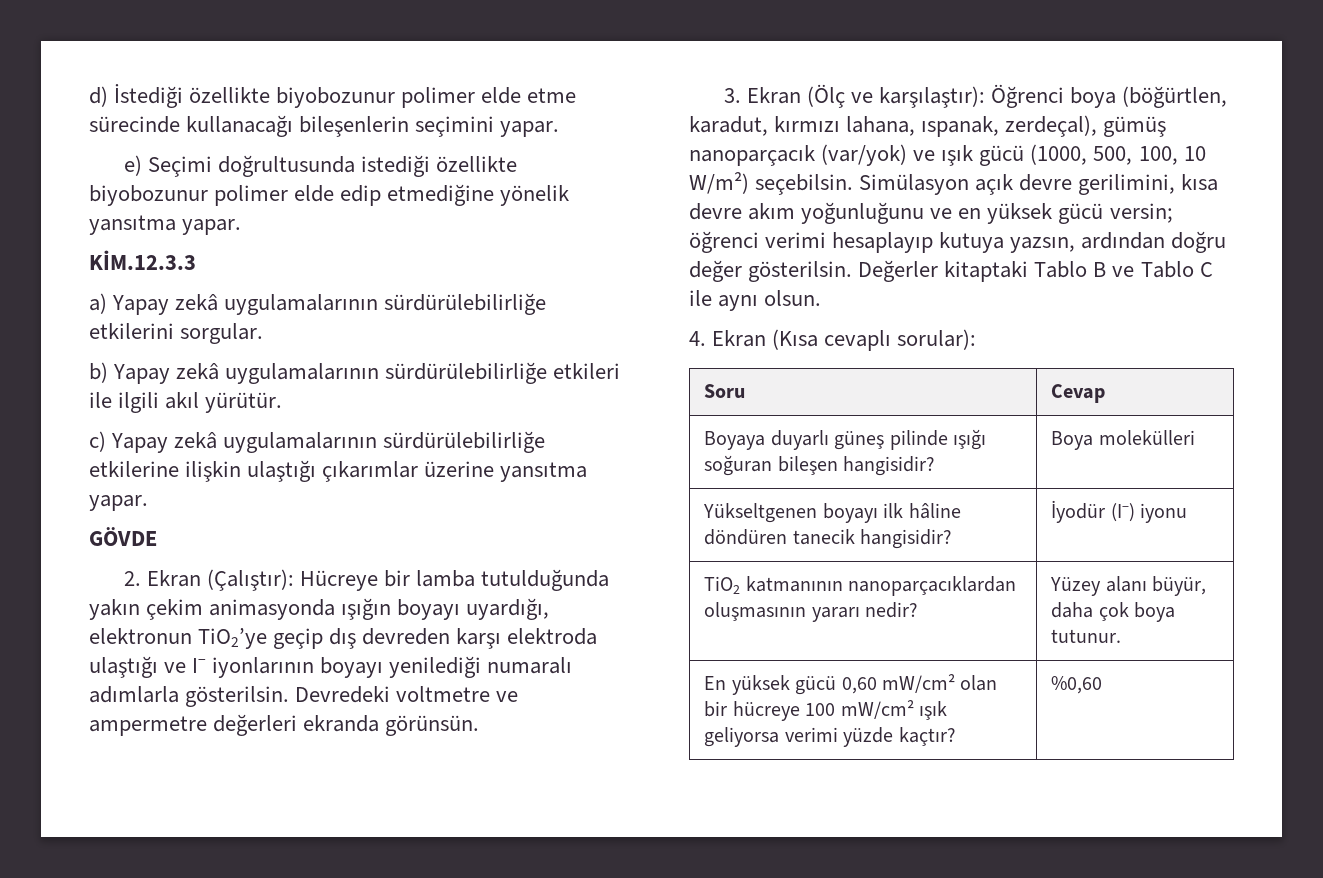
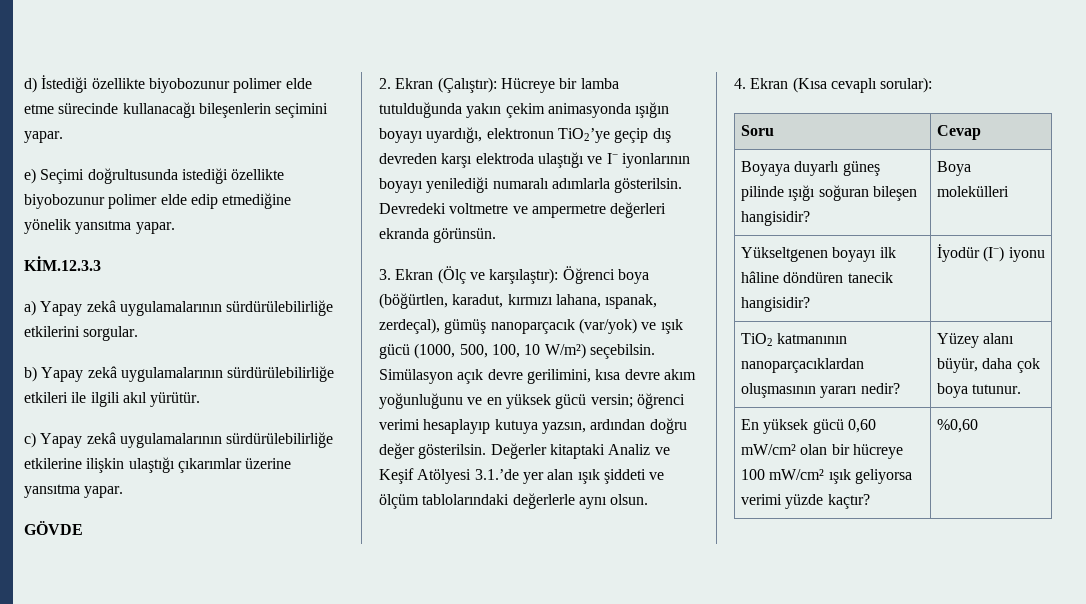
[1034,261,1213,278] [689,290,712,306] Tablo B ve Tablo C ile -> [608,444,670,455] [379,468,665,484] [379,493,575,509] Analiz ve Keşif Atölyesi 3.1.’de yer alan ışık şiddeti ve ölçüm tablolarındaki değerlerle

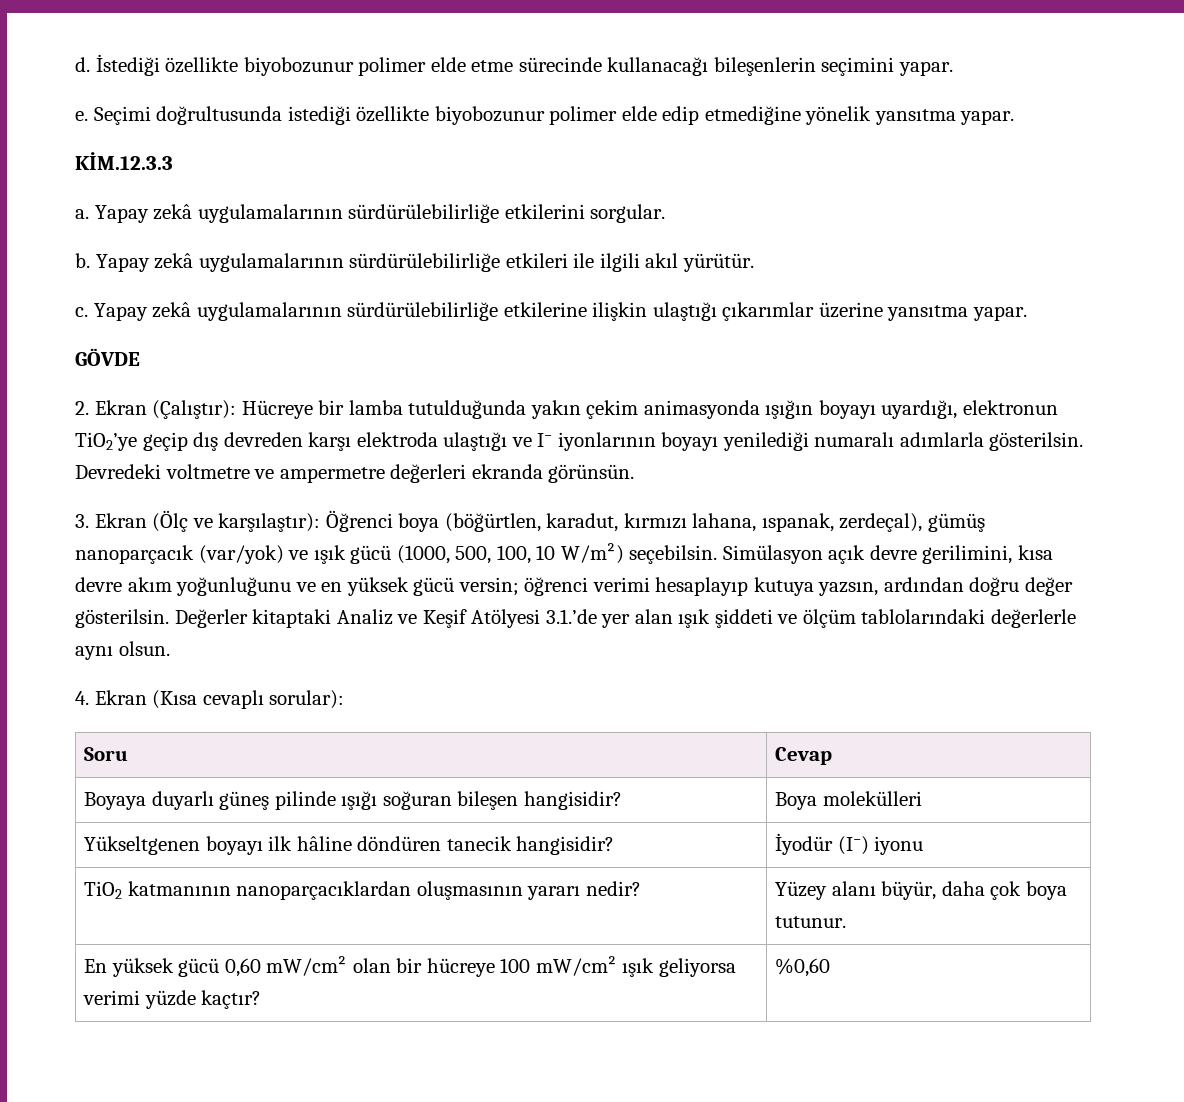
[24,77,37,93] d) -> [75,57,90,72] d.
[24,168,36,184] e) -> [75,111,88,121] e.
[24,300,36,316] a) -> [75,209,89,219] a.
[24,366,37,382] b) -> [75,253,90,268] b.
[24,432,36,448] c) -> [75,307,88,317] c.

